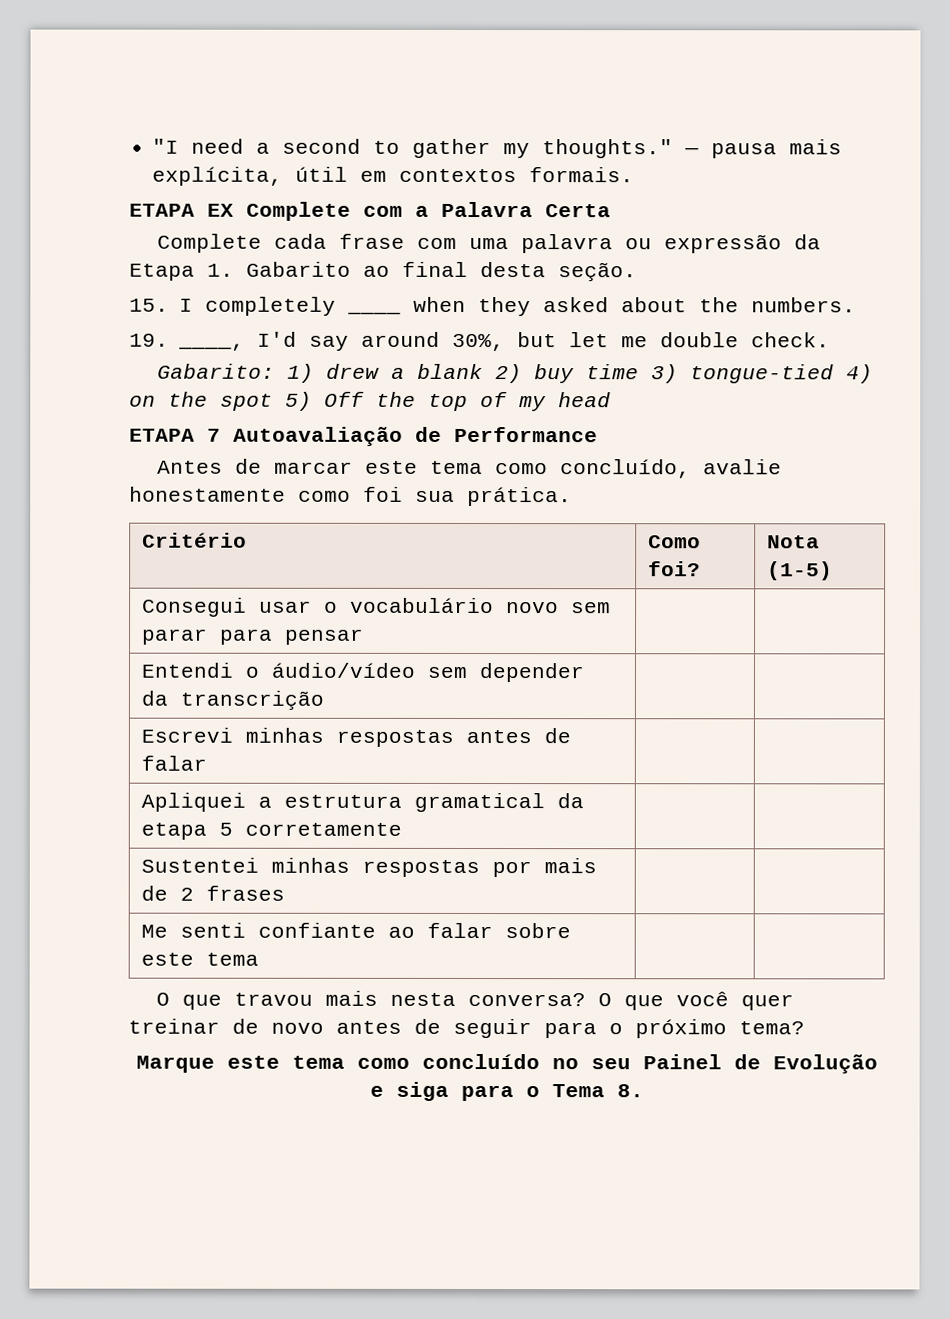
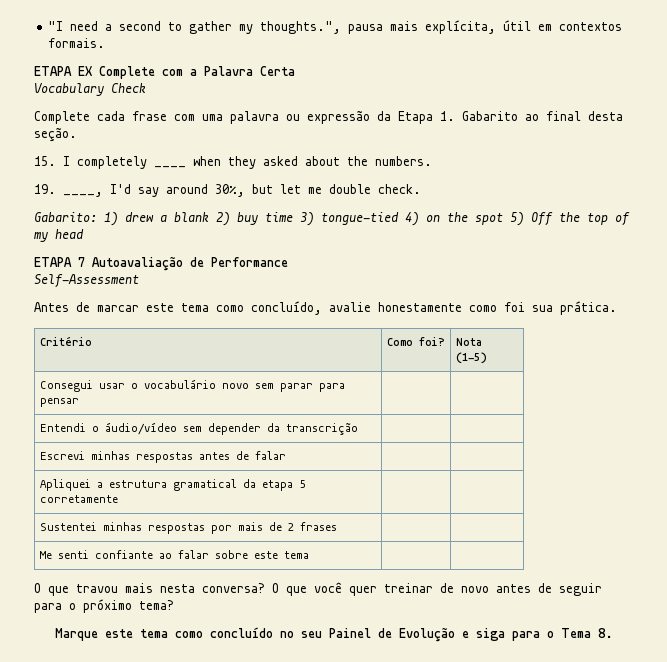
[542,139,700,159] thoughts." — -> [260,21,342,34] thoughts.",
(611, 211) none -> [34,83,146,96] // Vocabulary Check
(598, 434) none -> [34,274,139,288] // Self-Assessment

